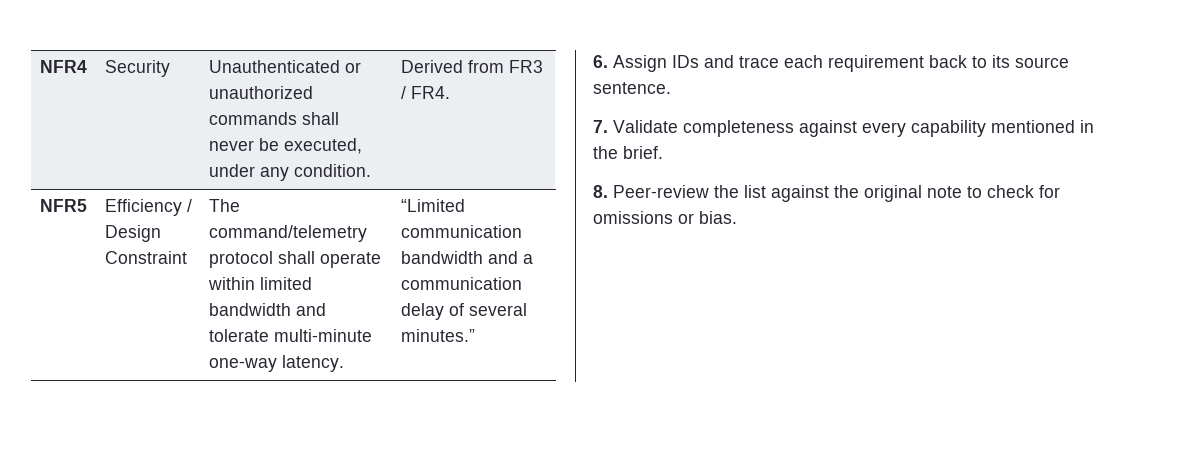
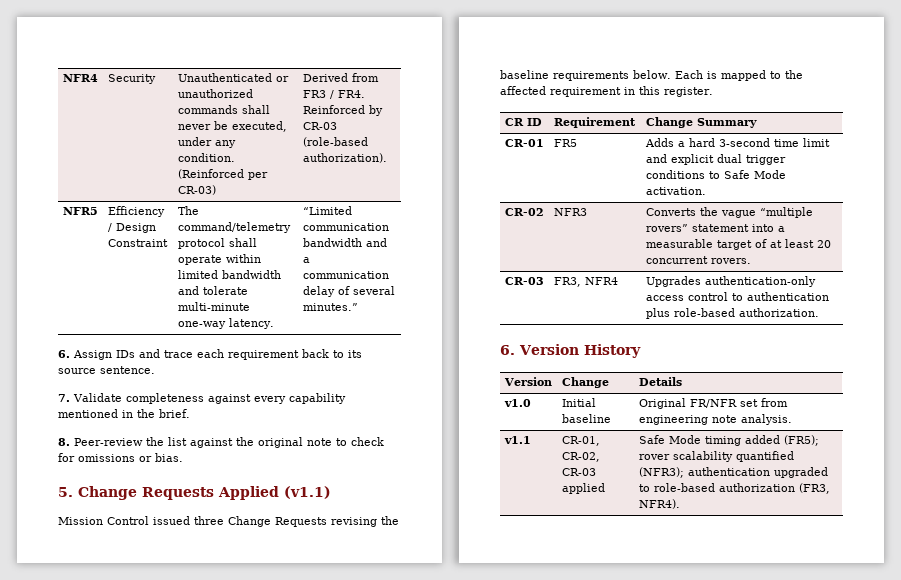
(371, 170) none -> [177,169,268,180] [177,185,216,195] (Reinforced per CR-03)
(450, 92) none -> [302,105,383,116] [302,122,337,130] [302,137,368,147] [302,153,387,163] Reinforced by CR-03 (role-based authorization).
(737, 217) none -> [58,486,331,500] [58,516,399,527] [500,70,803,81] [500,86,713,97] [504,118,542,126] [553,117,636,128] [645,117,757,128] [504,139,544,147] [553,139,577,147] [644,138,830,147] [645,154,786,165] [645,170,786,179] [645,187,706,195] [504,208,544,216] [553,208,587,216] [645,207,813,218] [645,224,785,232] [645,239,831,250] [645,256,751,264] [504,277,544,285] [553,277,618,287] [645,276,816,287] [645,292,829,301] [645,308,819,319] [500,344,641,358] [503,377,552,386] [561,377,609,388] [638,377,682,386] [503,399,531,407] [561,398,596,407] [561,414,611,423] [638,398,788,409] [638,414,792,425] [503,436,531,444] [561,436,600,446] [561,452,600,462] [561,468,596,476] [561,483,605,494] [638,435,819,446] [638,451,794,462] [638,467,828,478] [638,483,830,494] [638,499,680,509] // 5. Change Requests Applied (v1.1) // Mission Control issued three Change Requests revising the baseline requirements below. Each is mapped to the affected requirement in this register. // CR ID | Requirement | Change Summary // CR-01 | FR5 | Adds a hard 3-second time limit and explicit dual trigger conditions to Safe Mode activation. // CR-02 | NFR3 | Converts the vague “multiple rovers” statement into a measurable target of at least 20 concurrent rovers. // CR-03 | FR3, NFR4 | Upgrades authentication-only access control to authentication plus role-based authorization. // 6. Version History // Version | Change | Details // v1.0 | Initial baseline | Original FR/NFR set from engineering note analysis. // v1.1 | CR-01, CR-02, CR-03 applied | Safe Mode timing added (FR5); rover scalability quantified (NFR3); authentication upgraded to role-based authorization (FR3, NFR4).

